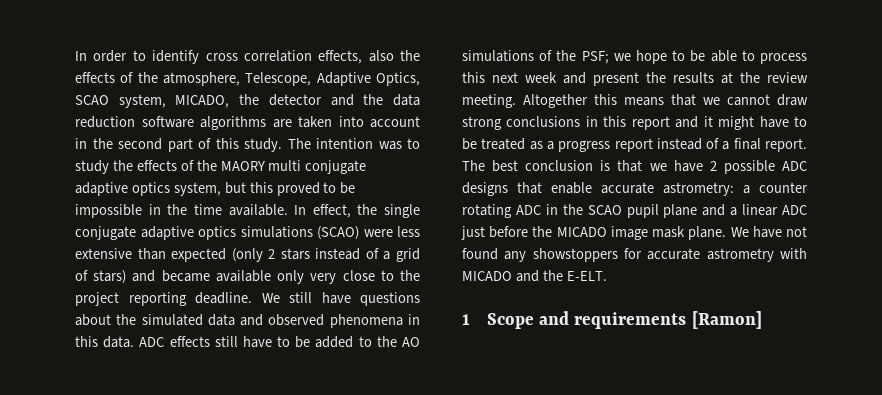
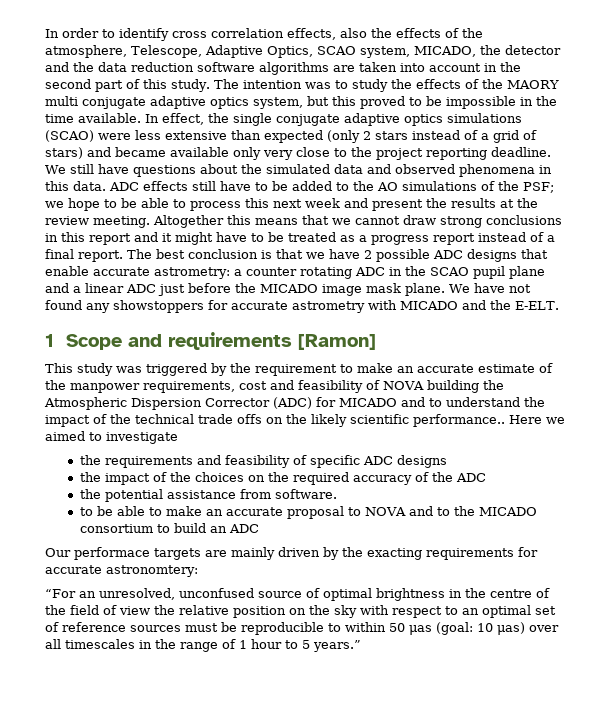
(762, 320) none -> [45,363,553,376] [45,380,504,393] [44,397,545,410] [45,414,565,427] [45,431,178,444] [79,455,447,468] [79,472,486,485] [79,489,337,502] [79,506,537,519] [79,523,259,533] [45,547,538,560] [45,565,198,577] [45,588,550,601] [45,605,556,618] [45,622,559,635] [45,639,361,652] // This study was triggered by the requirement to make an accurate estimate of the manpower requirements, cost and feasibility of NOVA building the Atmospheric Dispersion Corrector (ADC) for MICADO and to understand the impact of the technical trade offs on the likely scientific performance.. Here we aimed to investigate // the requirements and feasibility of specific ADC designs // the impact of the choices on the required accuracy of the ADC // the potential assistance from software. // to be able to make an accurate proposal to NOVA and to the MICADO consortium to build an ADC // Our performace targets are mainly driven by the exacting requirements for accurate astronomtery: // “For an unresolved, unconfused source of optimal brightness in the centre of the field of view the relative position on the sky with respect to an optimal set of reference sources must be reproducible to within 50 μas (goal: 10 μas) over all timescales in the range of 1 hour to 5 years.”

